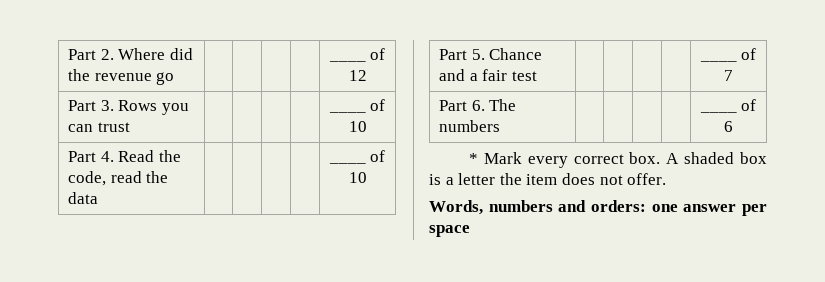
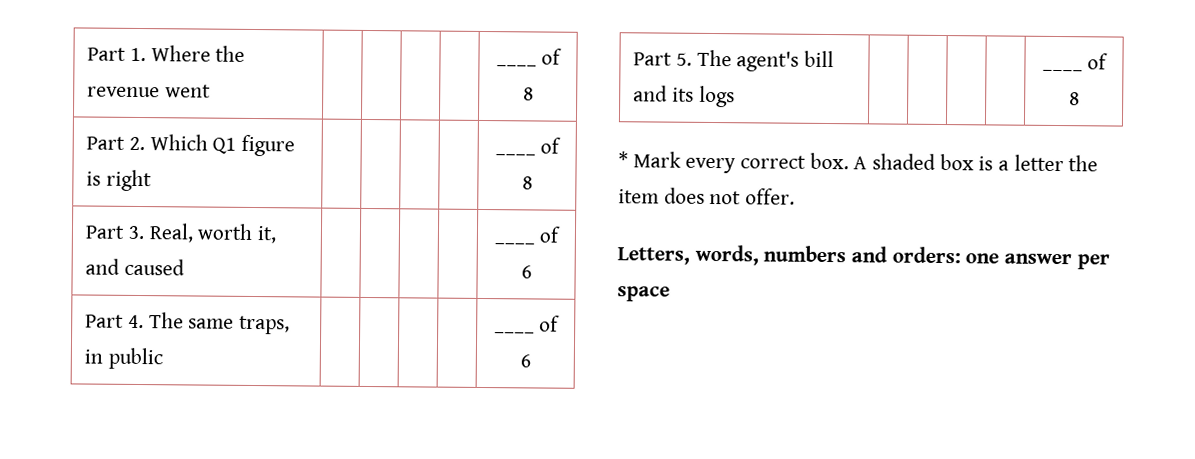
[68,48,193,60] Part 2. Where did -> [87,45,211,62] Part 1. Where
[156,72,175,85] [328,60,366,62] [370,48,386,60] [348,70,367,81] [68,100,189,115] [68,122,130,132] [328,111,366,113] [370,99,386,111] [348,121,367,132] [68,150,181,162] [68,171,169,186] [68,192,99,204] [328,162,366,164] [370,150,386,162] [348,172,367,183] [439,48,543,60] [439,69,537,81] [699,60,737,62] [741,48,757,60] [724,70,733,81] [439,99,517,111] [439,120,501,132] [699,111,737,113] [741,99,757,111] [724,121,733,132] go | | | | | ____ of 12 // Part 3. Rows you can trust | | | | | ____ of 10 // Part 4. Read the code, read the data | | | | | ____ of 10 // Part 5. Chance and a fair test | | | | | ____ of 7 // Part 6. The numbers | | | | | ____ of 6 -> [164,84,211,98] [495,48,563,67] [522,87,534,101] [86,134,296,157] [86,169,152,192] [494,137,562,156] [521,176,533,190] [85,223,278,244] [85,258,185,276] [493,226,562,245] [520,265,532,279] [85,312,291,335] [84,347,163,370] [493,315,561,334] [519,354,531,368] [633,49,835,72] [633,85,735,108] [1041,53,1109,72] [1068,92,1080,106] went | | | | | ____ of 8 // Part 2. Which Q1 figure is right | | | | | ____ of 8 // Part 3. Real, worth it, and caused | | | | | ____ of 6 // Part 4. The same traps, in public | | | | | ____ of 6 // Part 5. The agent's bill and its logs | | | | | ____ of 8
[429,200,483,215] Words, -> [617,244,759,266] Letters, words,

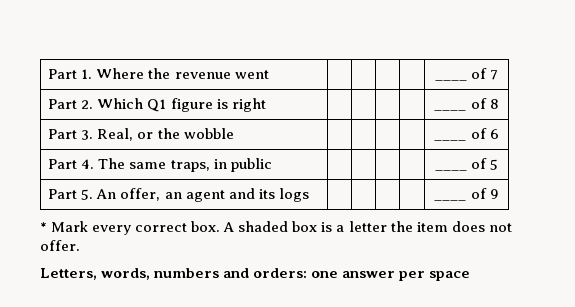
[522,87,534,101] 8 -> [490,70,499,80] 7
[197,223,278,244] [85,258,185,276] worth it, and caused -> [137,128,234,139] or the wobble
[519,354,531,368] 6 -> [490,159,499,170] 5
[696,49,835,72] The agent's bill -> [96,188,225,202] An offer, an agent
[1068,92,1080,106] 8 -> [489,189,499,199] 9

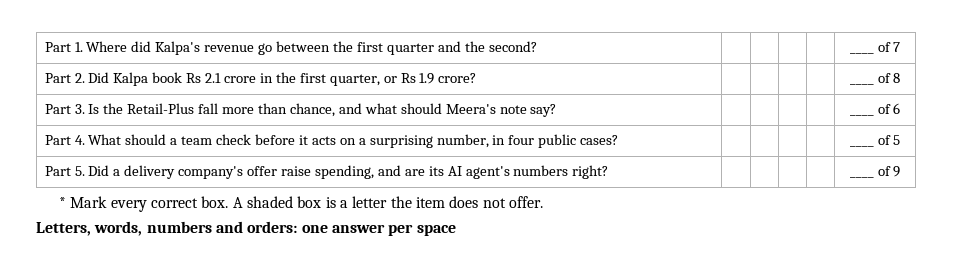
[148,68,269,79] the revenue went -> [131,41,537,55] did Kalpa's revenue go between the first quarter and the second?
[97,98,266,112] Which Q1 figure is right -> [88,72,477,86] Did Kalpa book Rs 2.1 crore in the first quarter, or Rs 1.9 crore?
[97,128,234,141] Real, or the wobble -> [88,103,557,117] Is the Retail-Plus fall more than chance, and what should Meera's note say?
[98,158,227,172] The same traps, in -> [88,134,535,148] What should a team check before it acts on a surprising number, in four
(272, 165) none -> [580,135,619,145] cases?
[96,188,309,202] An offer, an agent and its logs -> [88,165,609,179] Did a delivery company's offer raise spending, and are its AI agent's numbers right?

